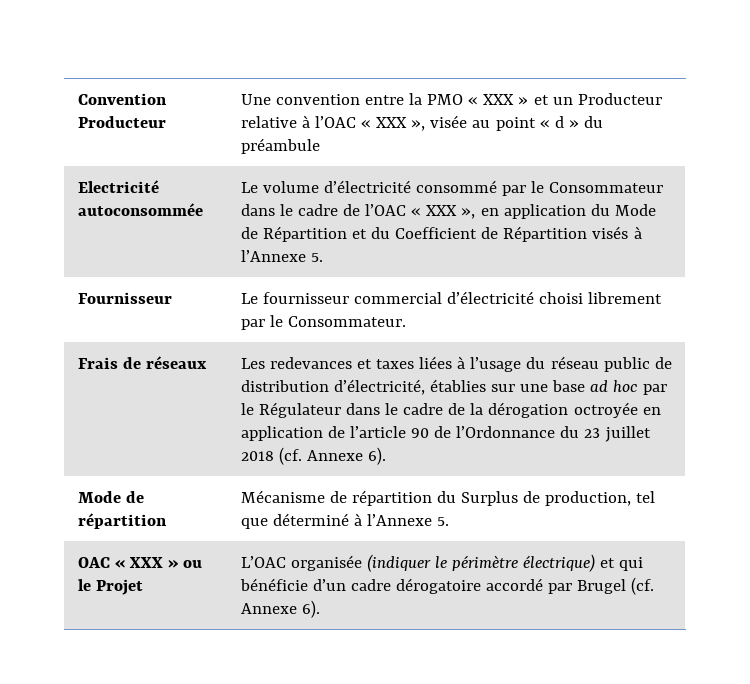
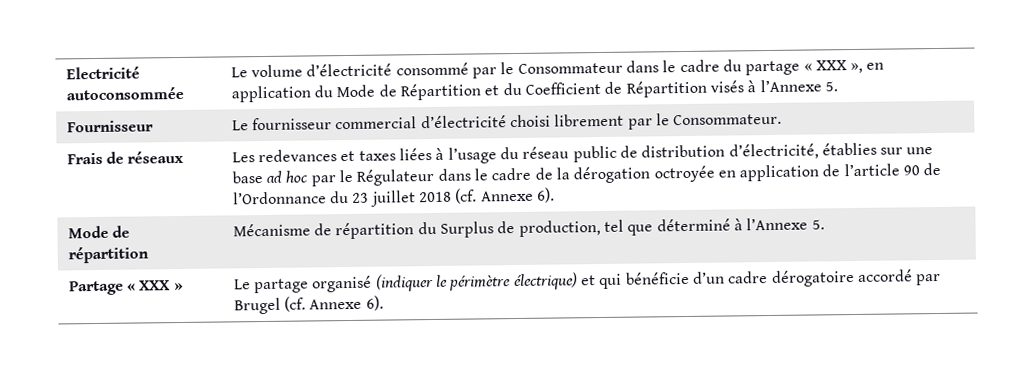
[77,93,167,105] [77,116,166,128] [240,93,662,105] [240,115,604,131] [240,138,320,154] Convention Producteur | Une convention entre la PMO « XXX » et un Producteur relative à l’OAC « XXX », visée au point « d » du préambule // -> (65, 73) none
[342,204,407,216] de l’OAC -> [722,59,801,76] du partage
[77,557,203,568] [77,579,143,595] [240,555,362,571] OAC « XXX » ou le Projet | L’OAC organisée -> [68,280,183,296] [233,275,373,294] Partage « XXX » | Le partage organisé

